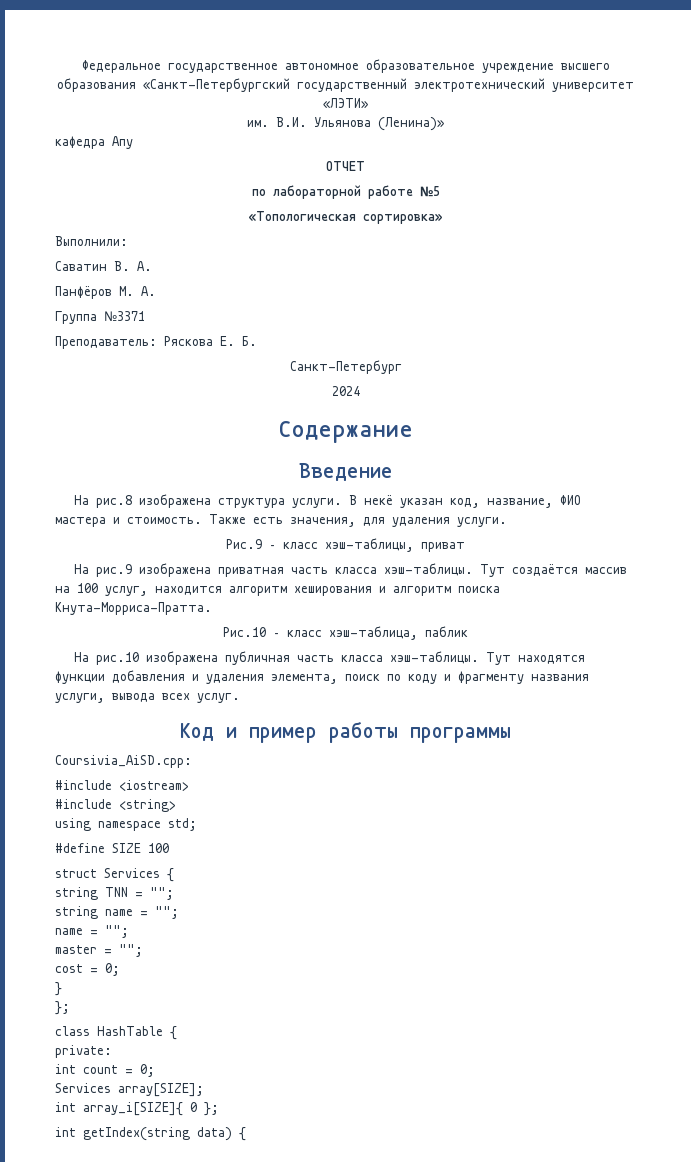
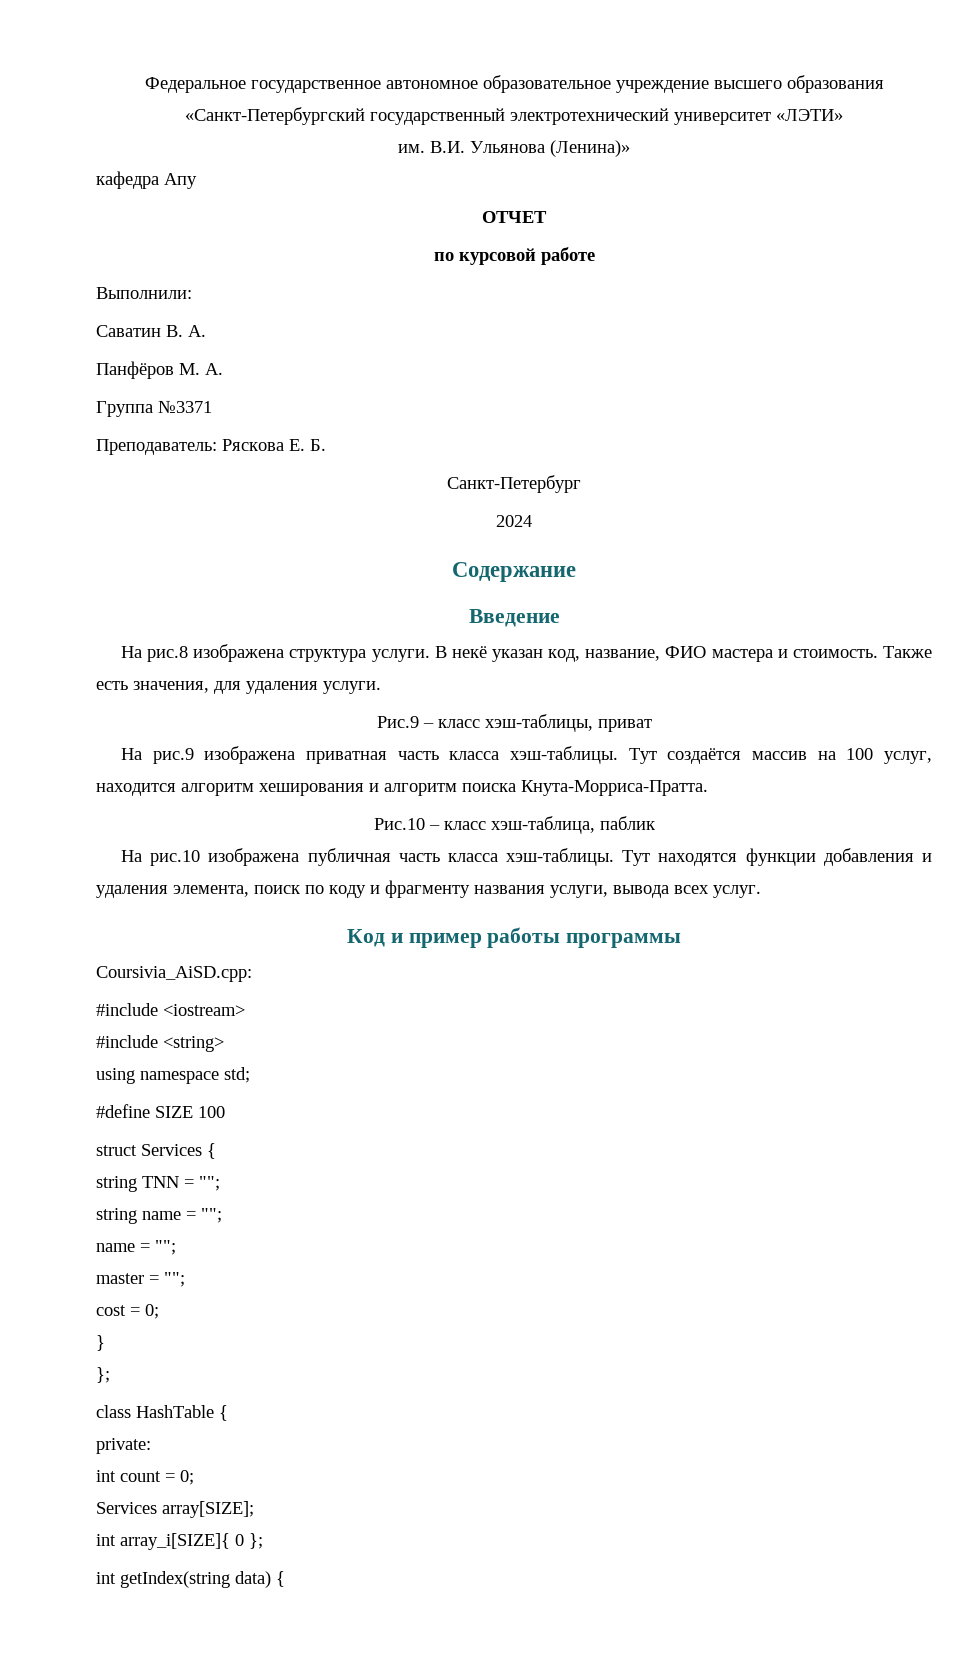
[272,185,361,199] лабораторной -> [458,248,536,265] курсовой
[419,186,440,197] [248,211,443,224] №5 // «Топологическая сортировка» -> (595, 256) none

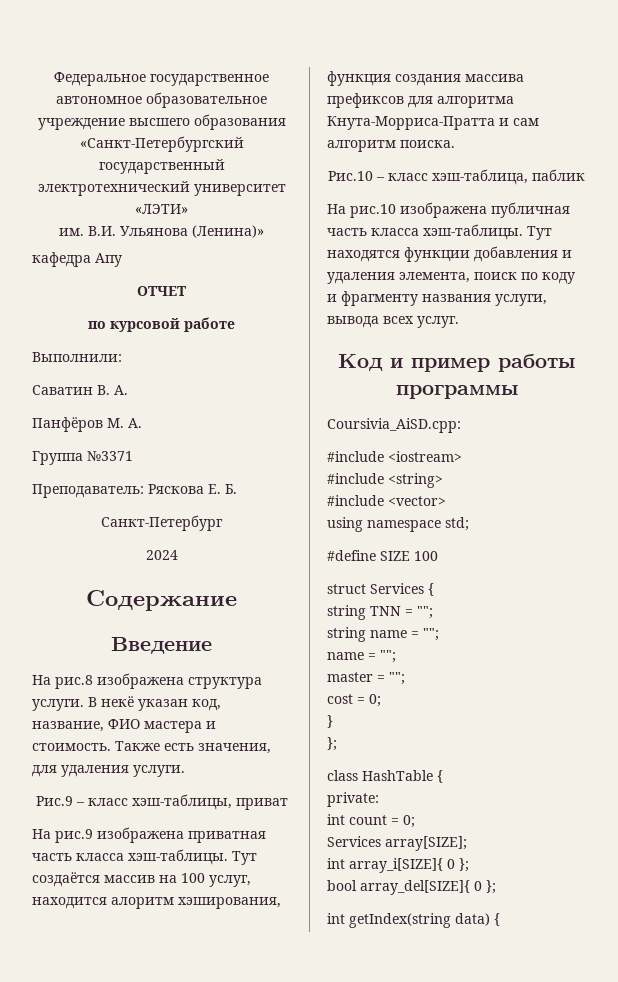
[181,780,708,796] алгоритм хеширования и алгоритм поиска Кнута-Морриса-Пратта. -> [111,897,281,909] [327,71,524,86] [327,93,514,108] [327,116,539,130] [327,140,455,152] алоритм хэширования, функция создания массива префиксов для алгоритма Кнута-Морриса-Пратта и сам алгоритм поиска.
(224, 1044) none -> [327,495,446,506] // #include <vector>
(263, 1541) none -> [327,880,496,895] // bool array_del[SIZE]{ 0 };

